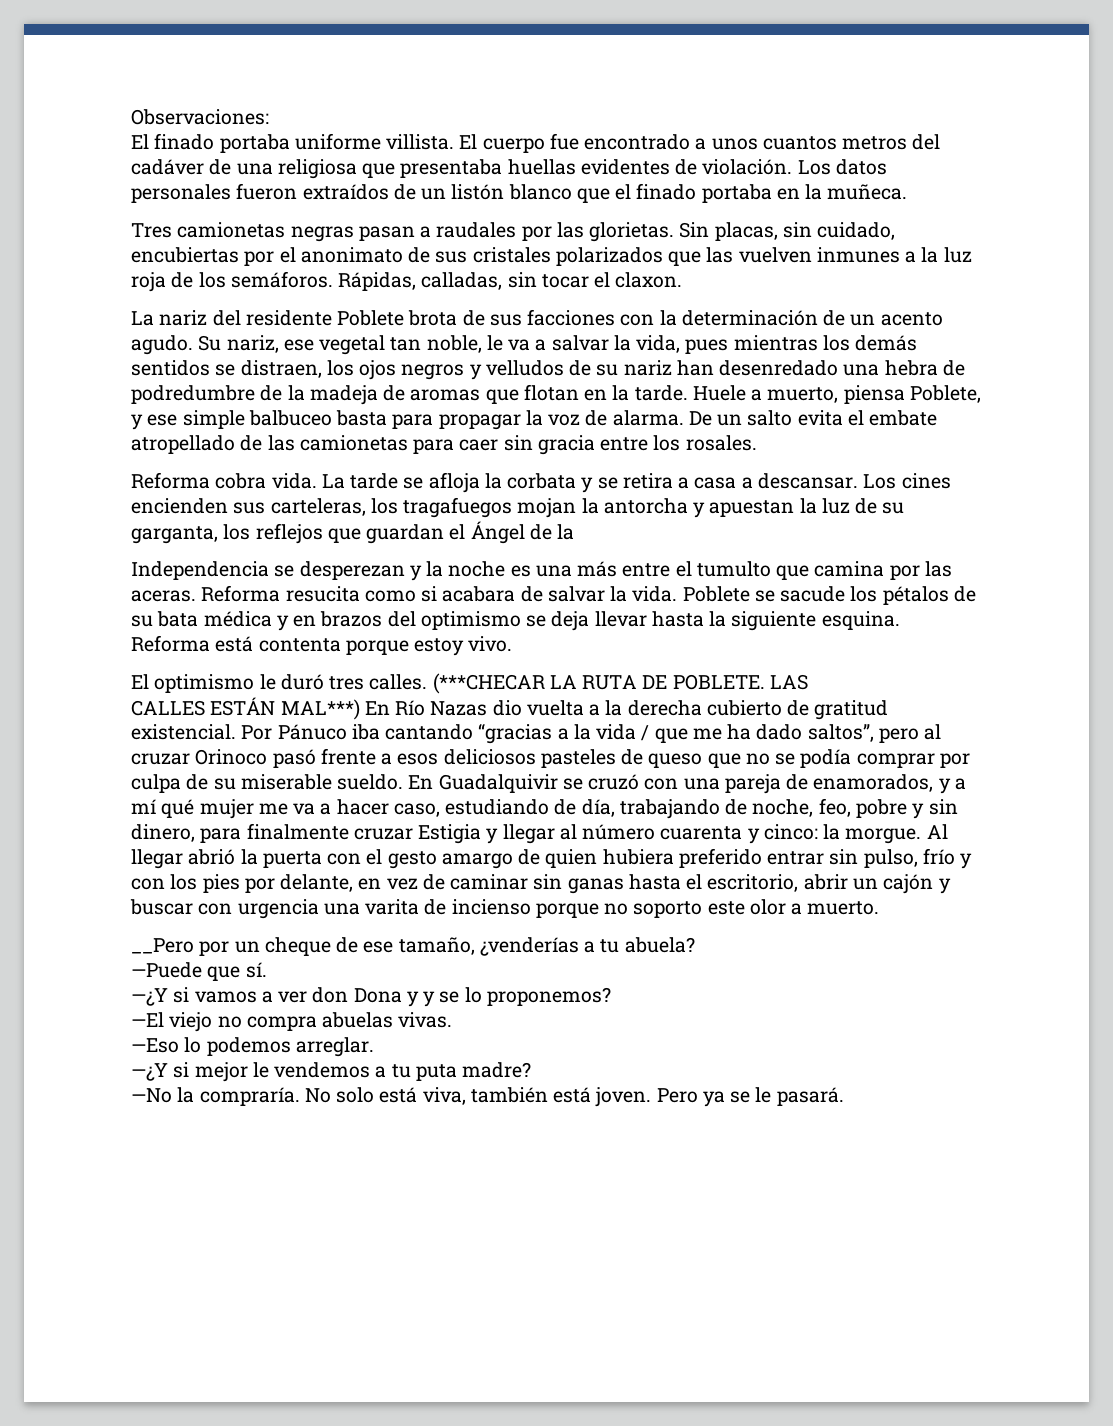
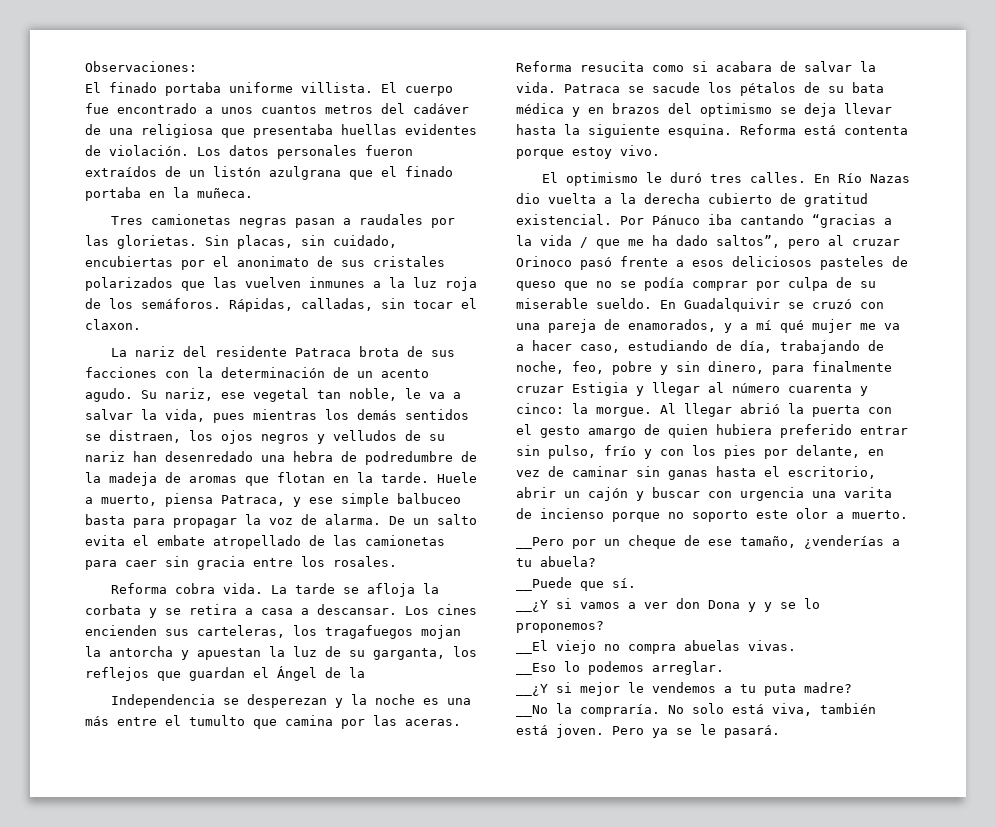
[508,184,572,200] blanco -> [269,166,341,180] azulgrana
[337,310,405,326] Poblete -> [295,348,352,357] Patraca
[909,385,981,403] Poblete, -> [221,495,285,506] Patraca,
[682,586,750,602] Poblete -> [564,84,620,93] Patraca
[432,673,808,694] [131,697,360,720] (***CHECAR LA RUTA DE POBLETE. LAS // CALLES ESTÁN MAL***) -> (807, 177) none
[131,962,202,978] —Puede -> [516,577,572,591] __Puede
[131,988,168,1006] —¿Y -> [516,600,548,612] __¿Y
[131,1012,164,1027] —El -> [516,640,548,654] __El
[131,1038,179,1053] —Eso -> [516,663,556,675] __Eso
[131,1063,168,1081] —¿Y -> [516,684,548,696] __¿Y
[131,1088,172,1103] —No -> [516,705,548,717] __No

